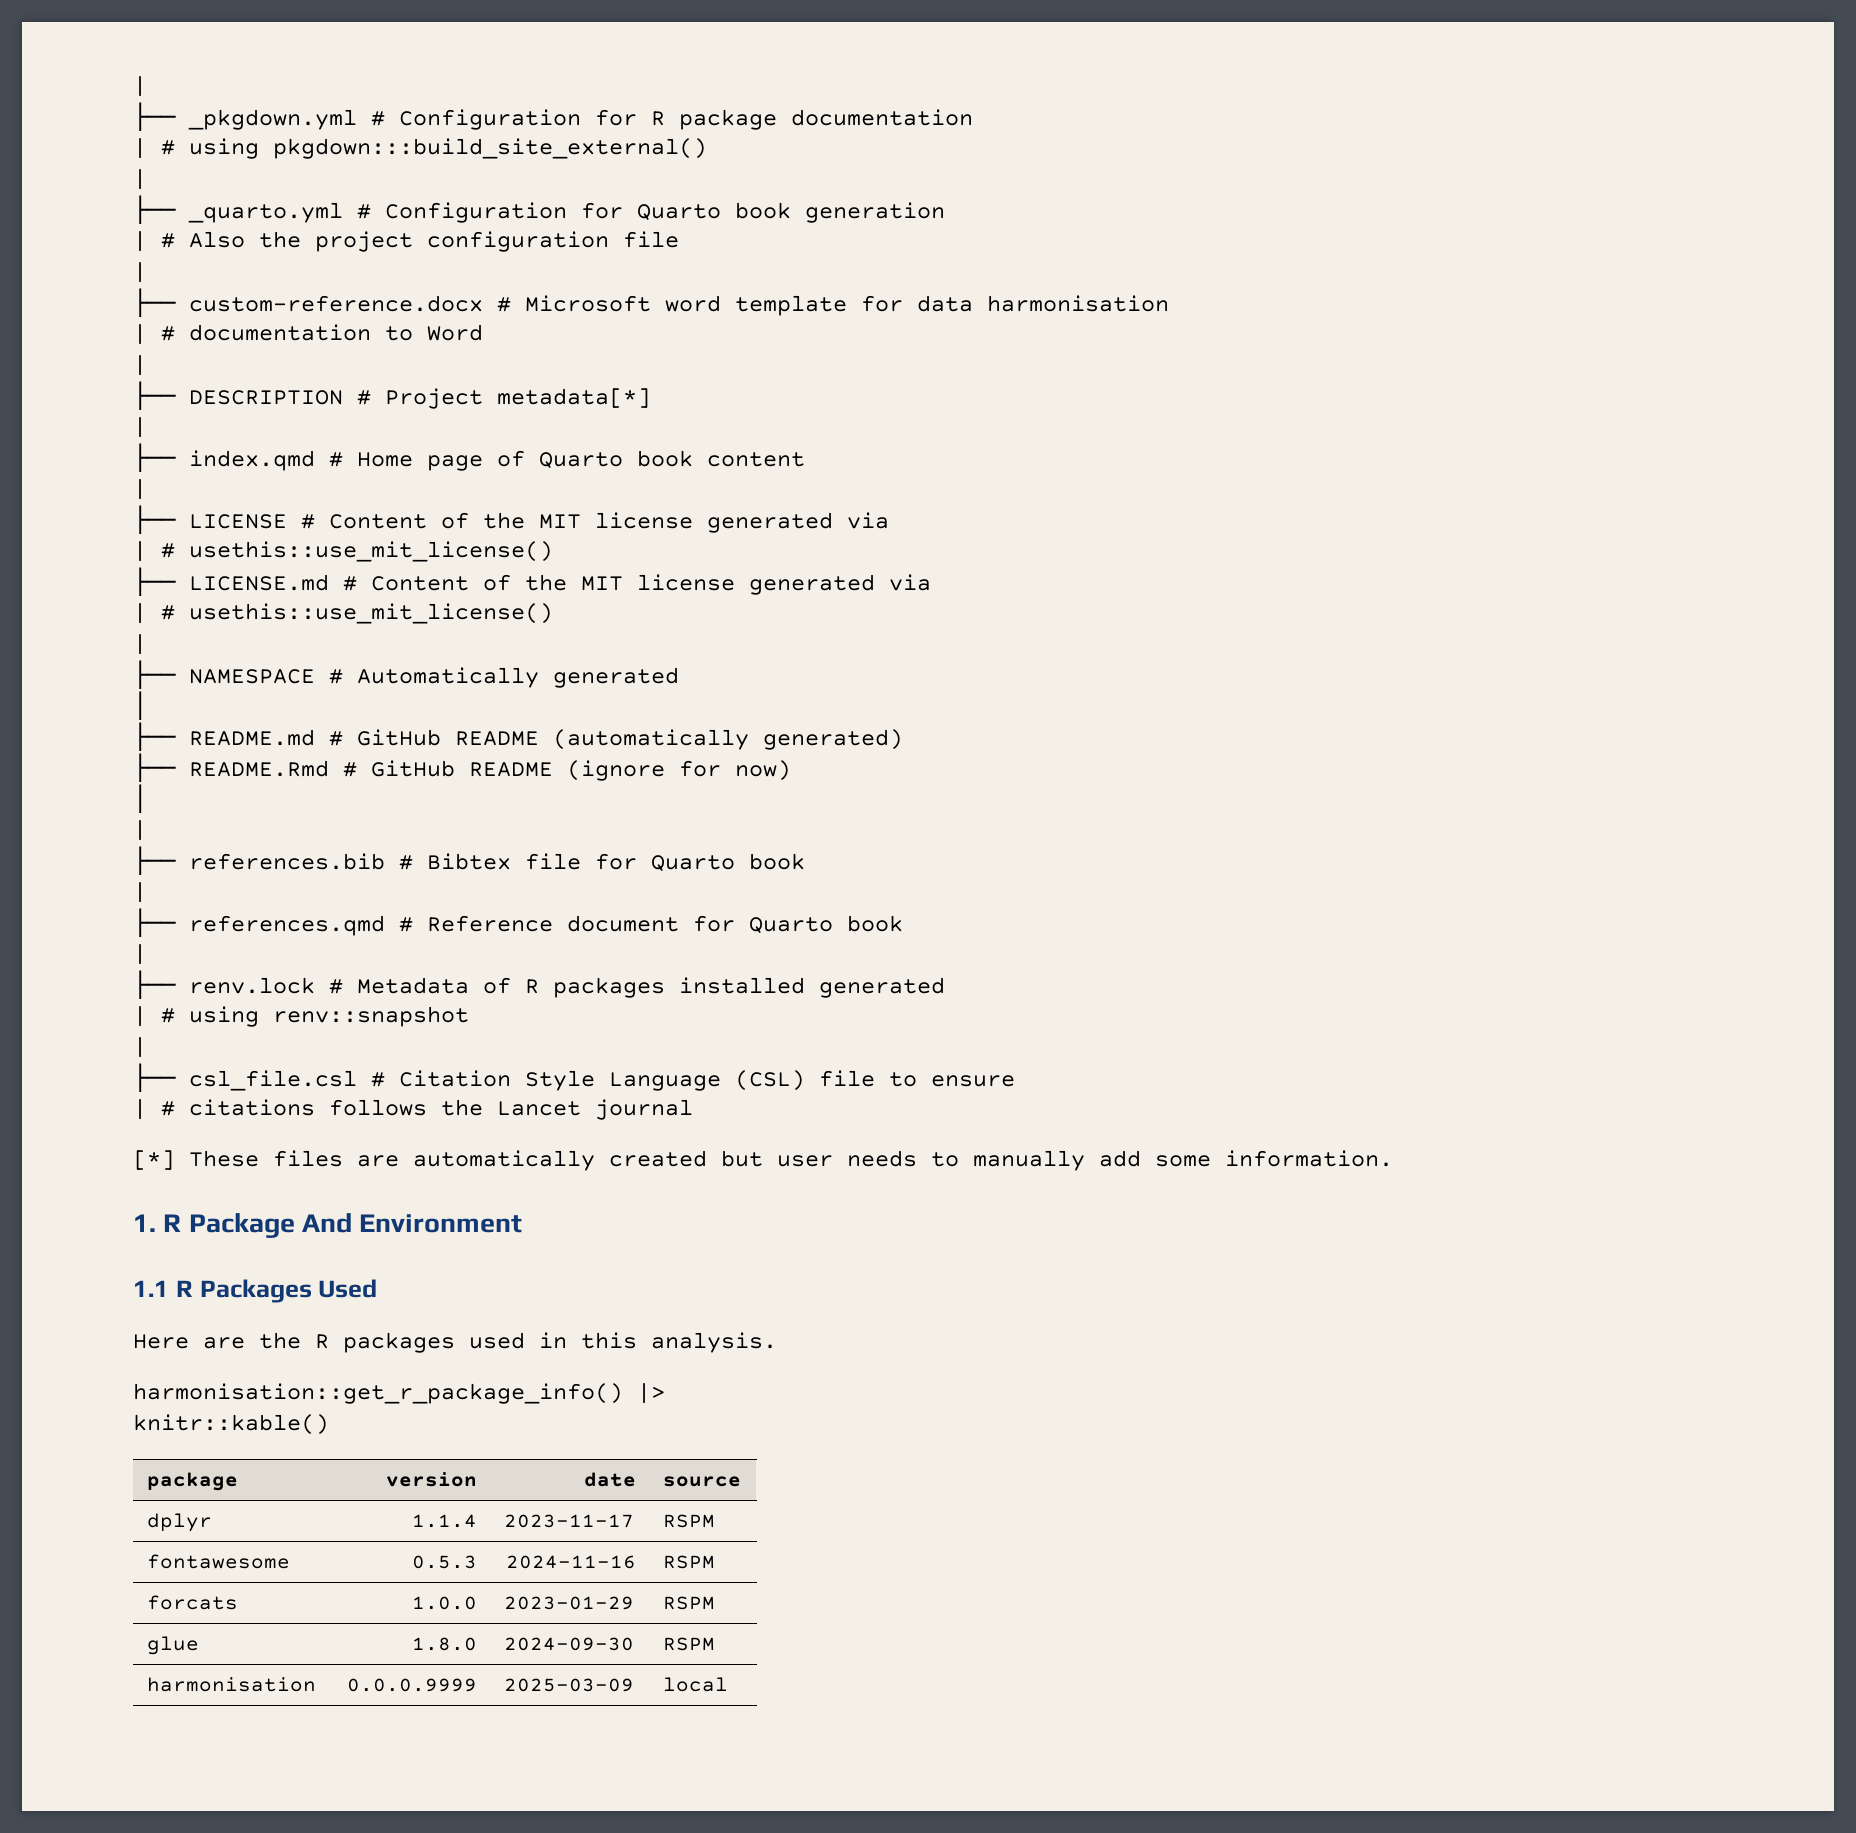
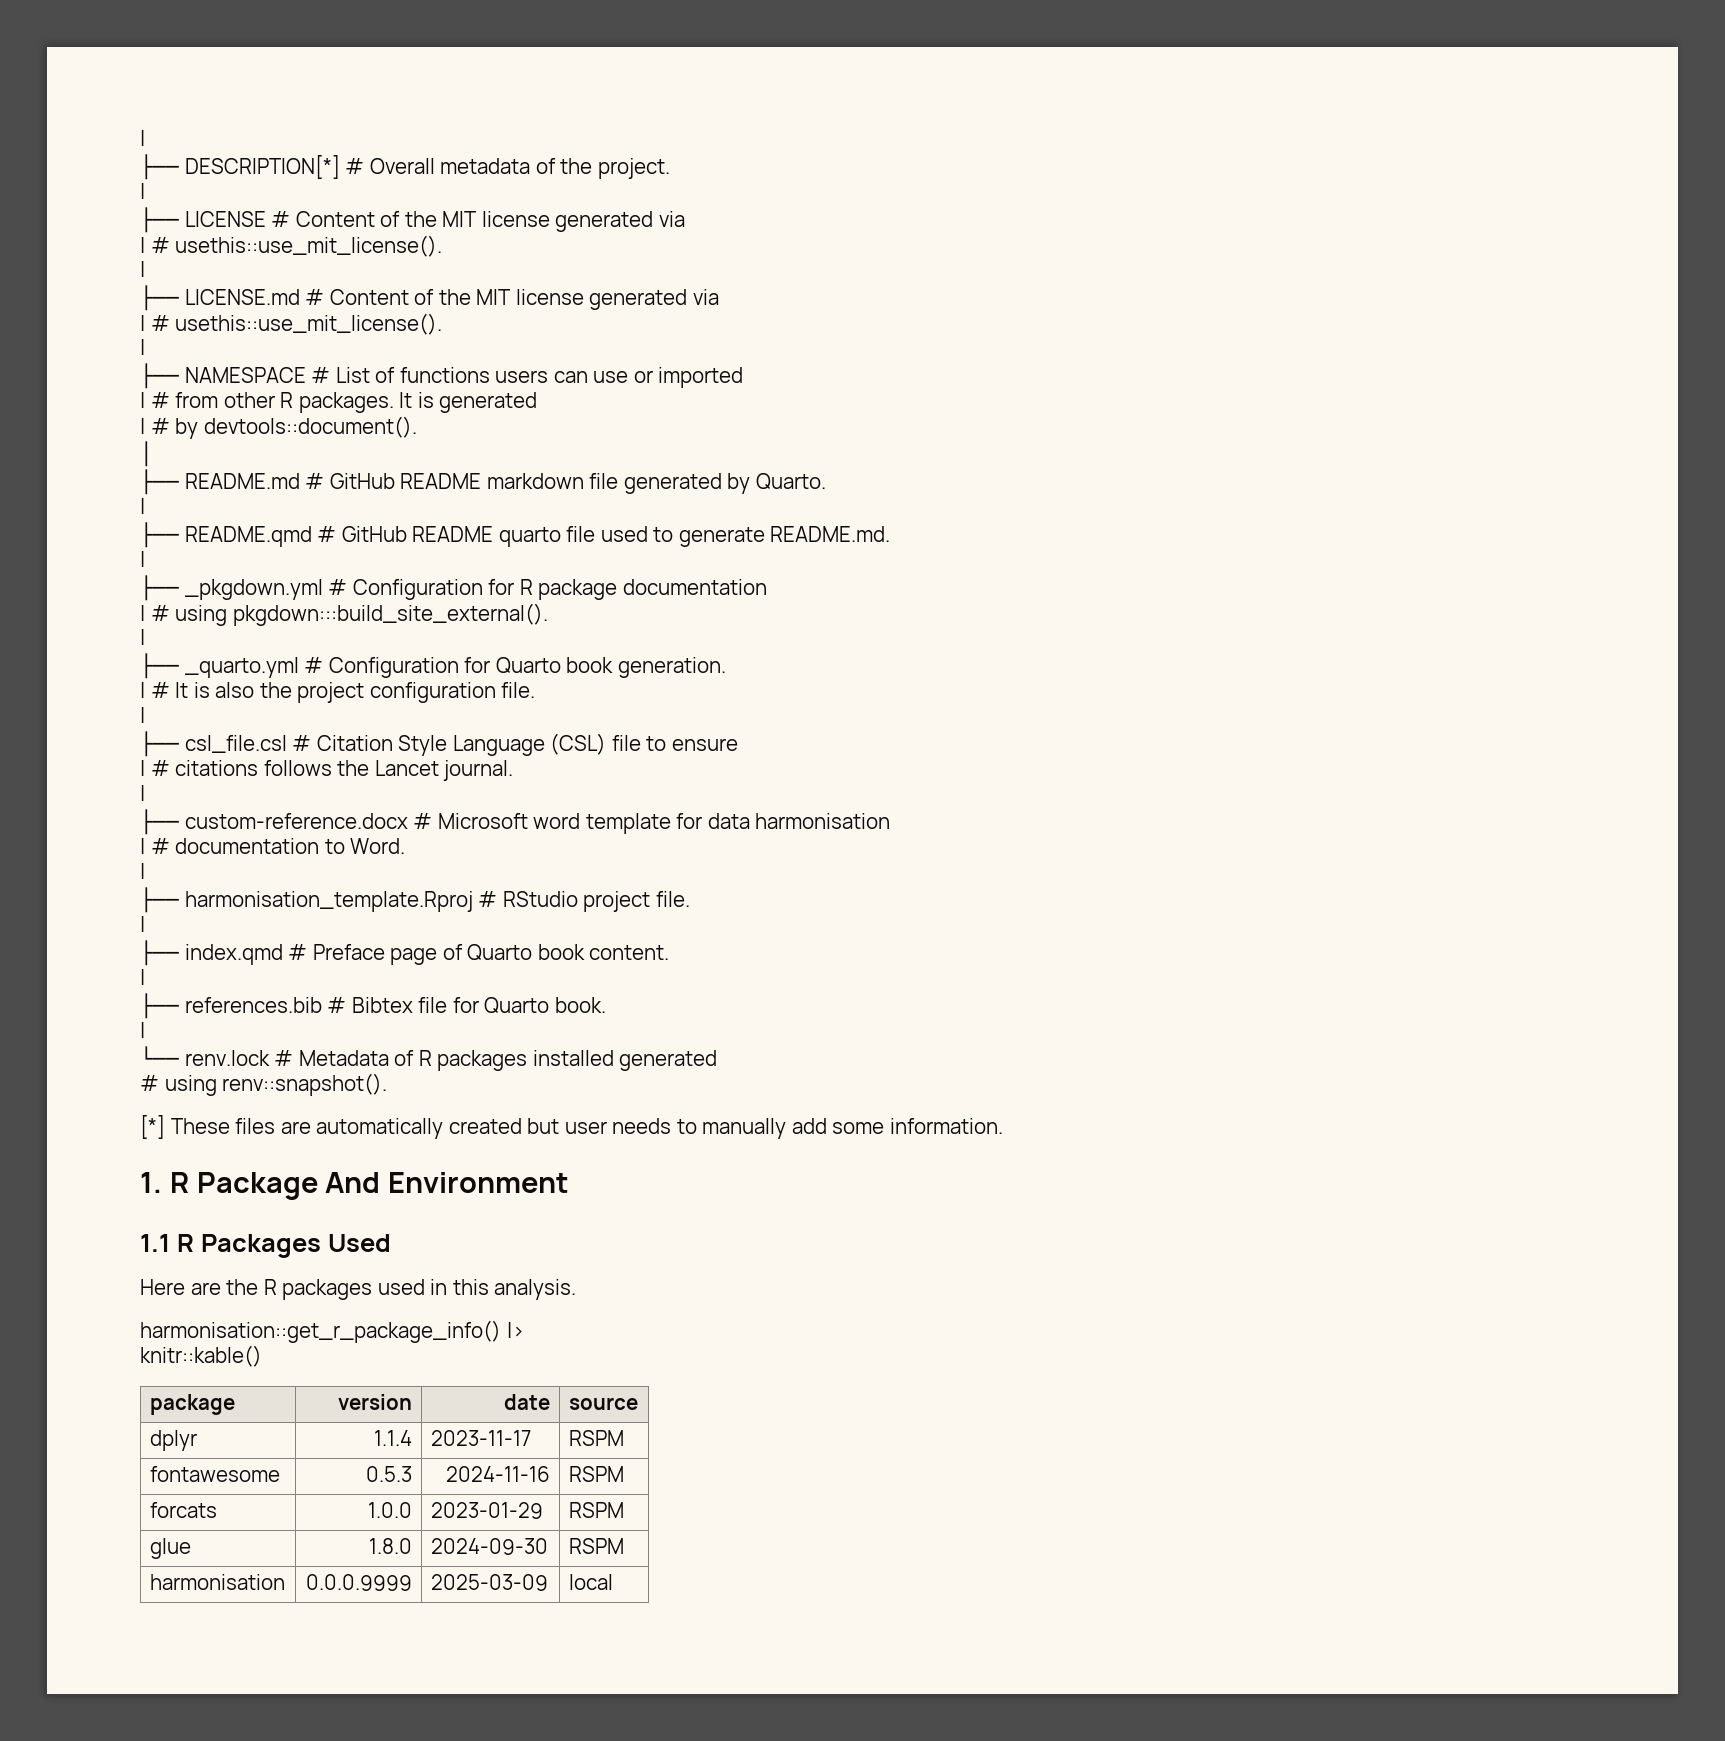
[133,76,147,97] [133,102,973,131] [133,138,707,159] [133,169,147,190] [133,195,945,224] [133,231,679,252] [133,262,147,283] [133,288,1169,317] [133,324,483,345] [133,355,147,376] [133,381,651,410] [133,417,147,438] [133,443,805,472] | // ├── _pkgdown.yml # Configuration for R package documentation // | # using pkgdown:::build_site_external() // | // ├── _quarto.yml # Configuration for Quarto book generation // | # Also the project configuration file // | // ├── custom-reference.docx # Microsoft word template for data harmonisation // | # documentation to Word // | // ├── DESCRIPTION # Project metadata[*] // | // ├── index.qmd # Home page of Quarto book content -> [140,130,145,146] [140,154,670,180] | // ├── DESCRIPTION[*] # Overall metadata of the project.
[189,541,553,562] usethis::use_mit_license() -> [175,235,443,257] [140,261,145,277] usethis::use_mit_license(). // |
[189,603,553,624] usethis::use_mit_license() -> [175,313,443,335] usethis::use_mit_license().
[357,667,679,688] Automatically generated -> [335,367,744,388] [140,392,538,413] [140,416,417,439] List of functions users can use or imported // | # from other R packages. It is generated // | # by devtools::document().
[553,729,903,750] [133,753,791,782] [133,784,147,813] [133,820,147,841] [133,846,805,875] [133,882,147,903] [133,908,903,937] [133,944,147,965] [133,970,945,999] [133,1006,469,1027] (automatically generated) // ├── README.Rmd # GitHub README (ignore for now) // │ // | // ├── references.bib # Bibtex file for Quarto book // | // ├── references.qmd # Reference document for Quarto book // | // ├── renv.lock # Metadata of R packages installed generated // | # using renv::snapshot -> [486,473,826,494] [140,498,145,514] [140,522,891,548] [140,551,145,567] [140,575,767,601] [140,603,548,626] [140,629,145,645] [140,653,726,679] [140,682,536,703] markdown file generated by Quarto. // | // ├── README.qmd # GitHub README quarto file used to generate README.md. // | // ├── _pkgdown.yml # Configuration for R package documentation // | # using pkgdown:::build_site_external(). // | // ├── _quarto.yml # Configuration for Quarto book generation. // | # It is also the project configuration file.
[595,1099,693,1120] journal -> [443,760,514,781] [140,785,145,801] [140,809,891,835] [140,838,406,854] [140,863,145,879] [140,887,690,913] [140,916,145,932] [140,940,670,966] [140,969,145,985] [140,993,606,1019] [140,1022,145,1038] [140,1046,718,1071] [140,1073,388,1096] journal. // | // ├── custom-reference.docx # Microsoft word template for data harmonisation // | # documentation to Word. // | // ├── harmonisation_template.Rproj # RStudio project file. // | // ├── index.qmd # Preface page of Quarto book content. // | // ├── references.bib # Bibtex file for Quarto book. // | // └── renv.lock # Metadata of R packages installed generated // # using renv::snapshot().

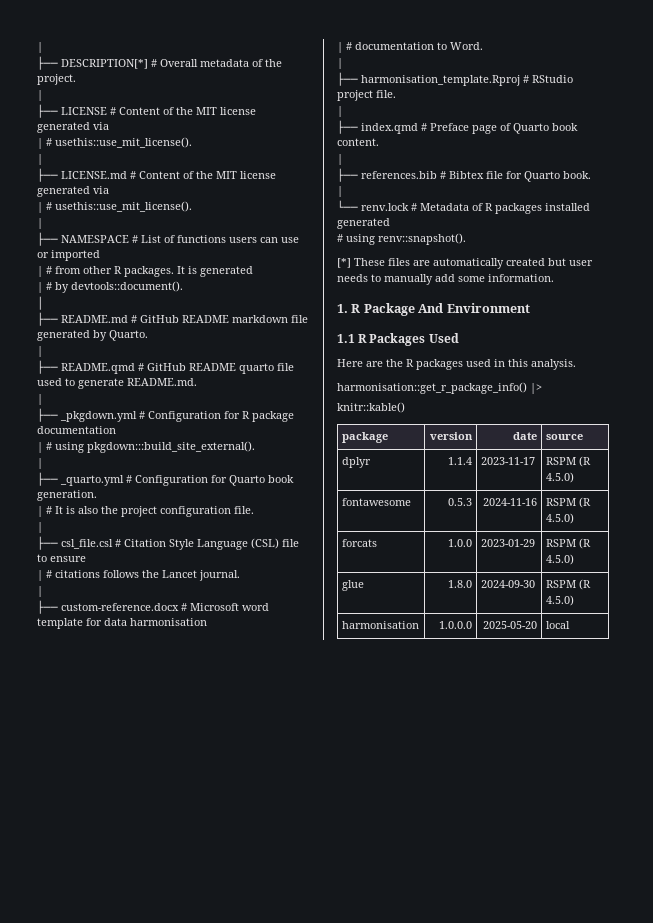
(624, 1438) none -> [578,456,591,467] [545,472,574,483] (R 4.5.0)
(624, 1474) none -> [578,497,591,508] [545,513,574,524] (R 4.5.0)
(624, 1510) none -> [578,538,591,549] [545,554,574,565] (R 4.5.0)
(624, 1546) none -> [578,579,591,590] [545,595,574,606] (R 4.5.0)
[306,1574,413,1591] [430,1574,548,1591] 0.0.0.9999 | 2025-03-09 -> [439,621,473,629] [483,621,538,629] 1.0.0.0 | 2025-05-20

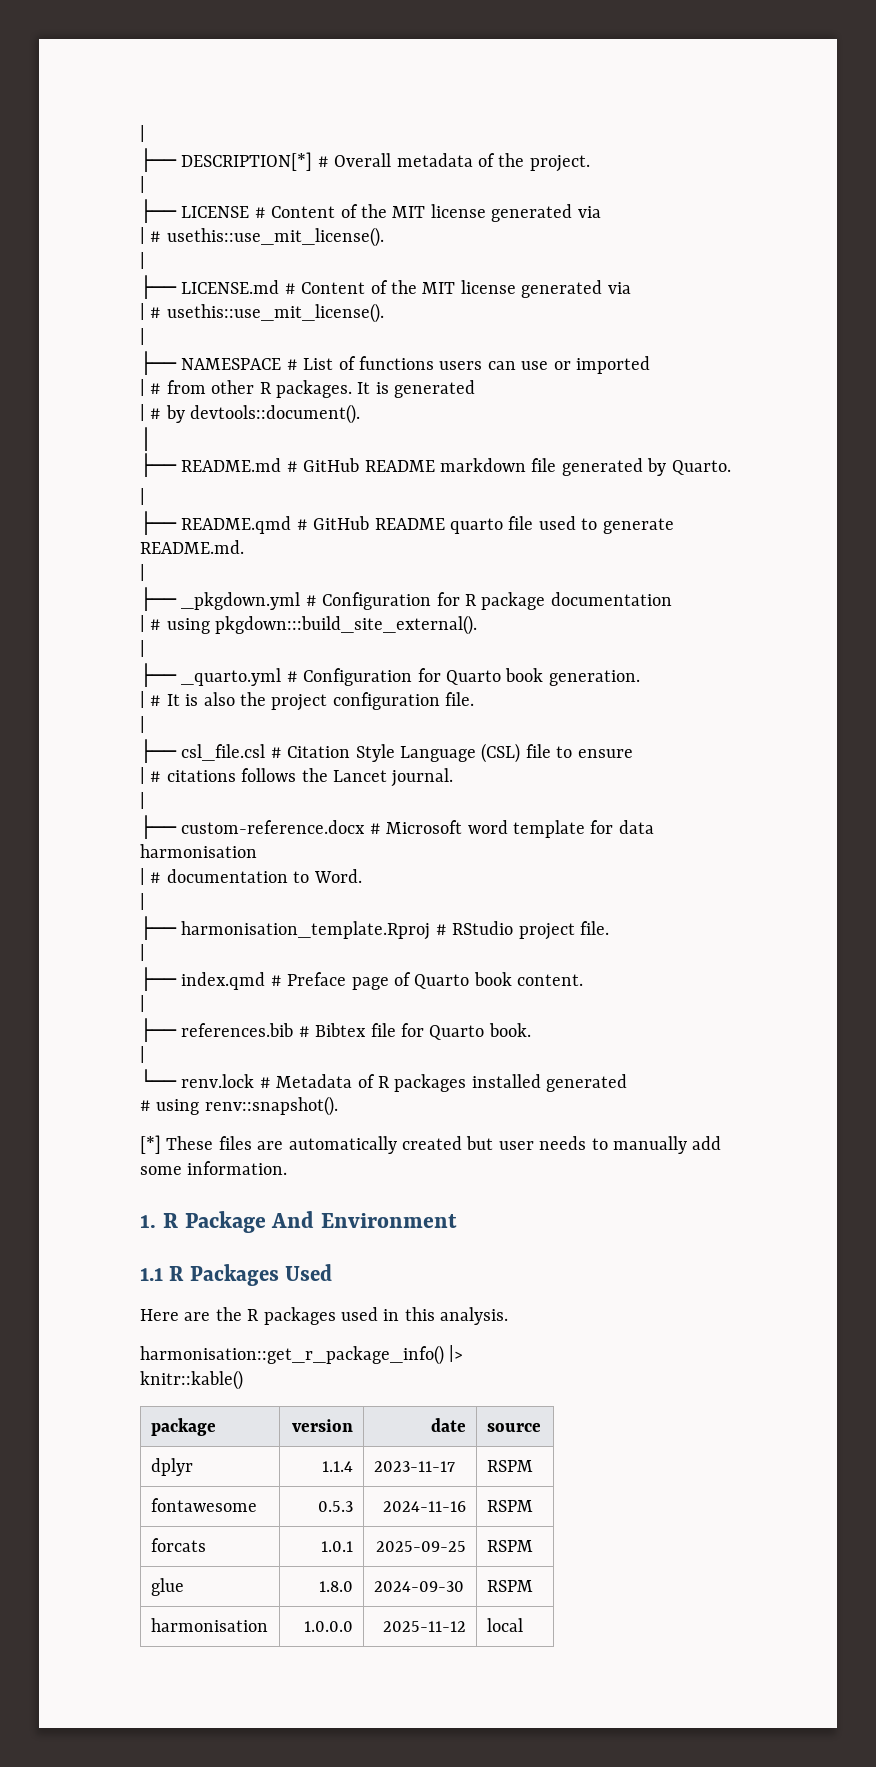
[578,456,591,467] [545,472,574,483] (R 4.5.0) -> (533, 1466) none
[578,497,591,508] [545,513,574,524] (R 4.5.0) -> (533, 1506) none
[448,539,473,547] [480,539,535,547] [545,538,591,549] [545,554,574,565] 1.0.0 | 2023-01-29 | RSPM (R 4.5.0) -> [321,1541,354,1552] [376,1541,467,1552] [486,1540,533,1552] 1.0.1 | 2025-09-25 | RSPM
[578,579,591,590] [545,595,574,606] (R 4.5.0) -> (533, 1586) none
[483,621,538,629] 2025-05-20 -> [383,1621,467,1632] 2025-11-12

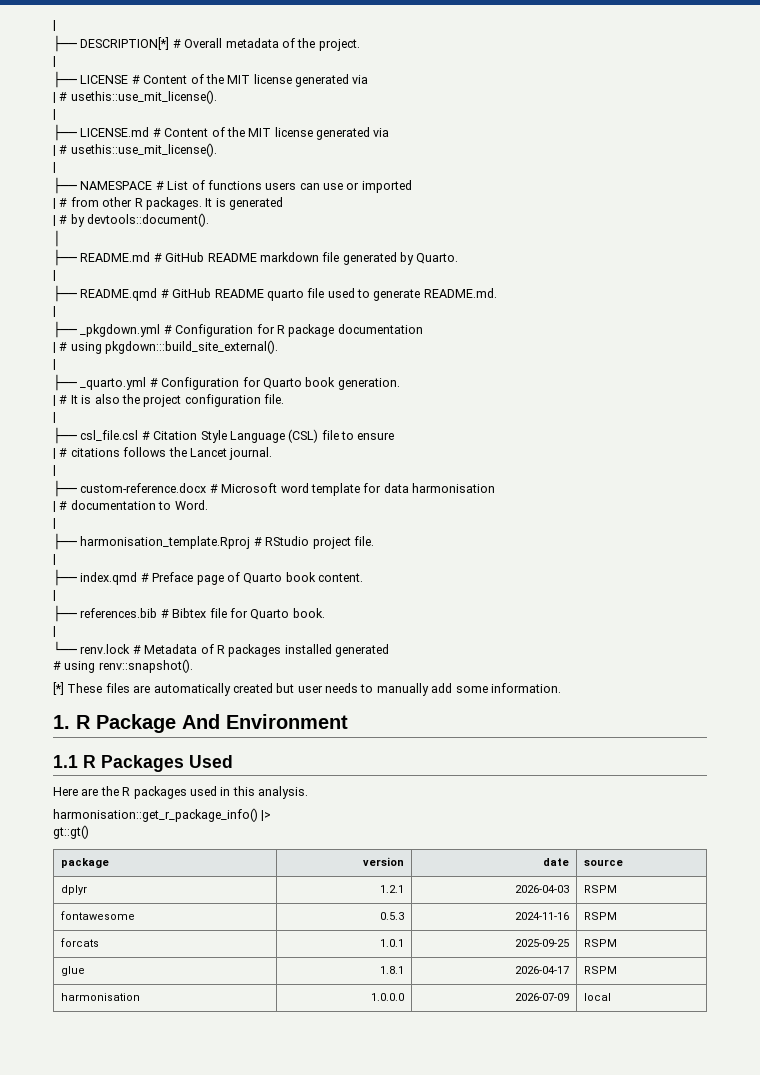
[140,1370,243,1390] knitr::kable() -> [53,825,89,839] gt::gt()
[322,1461,354,1472] [373,1461,455,1472] 1.1.4 | 2023-11-17 -> [380,885,405,893] [515,885,570,893] 1.2.1 | 2026-04-03
[319,1581,354,1592] [373,1581,464,1592] 1.8.0 | 2024-09-30 -> [380,966,405,974] [515,966,570,974] 1.8.1 | 2026-04-17
[383,1621,467,1632] 2025-11-12 -> [515,993,570,1001] 2026-07-09

